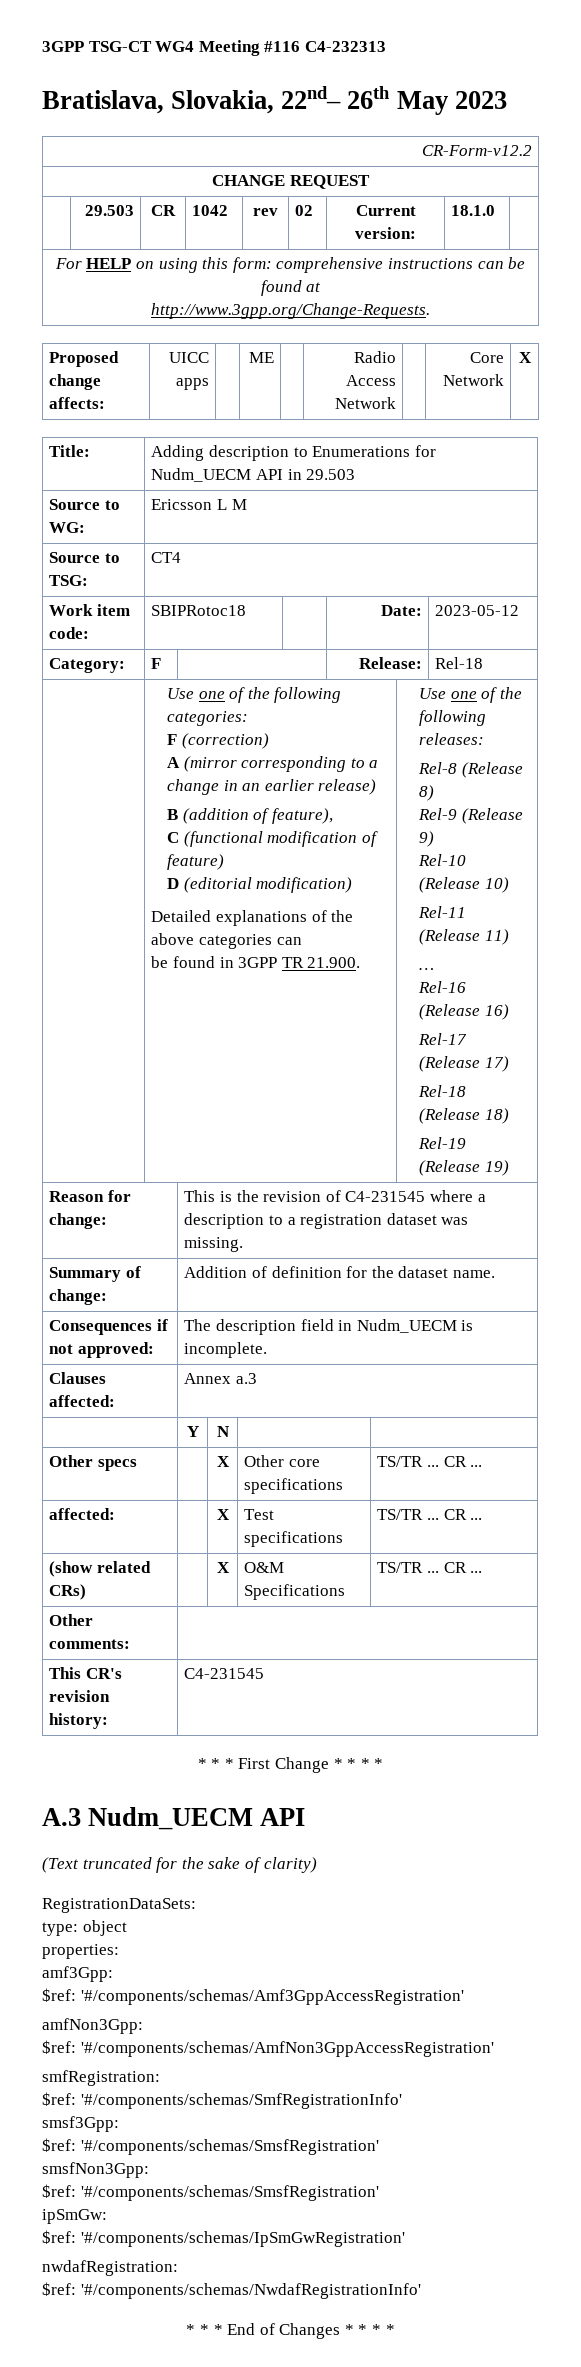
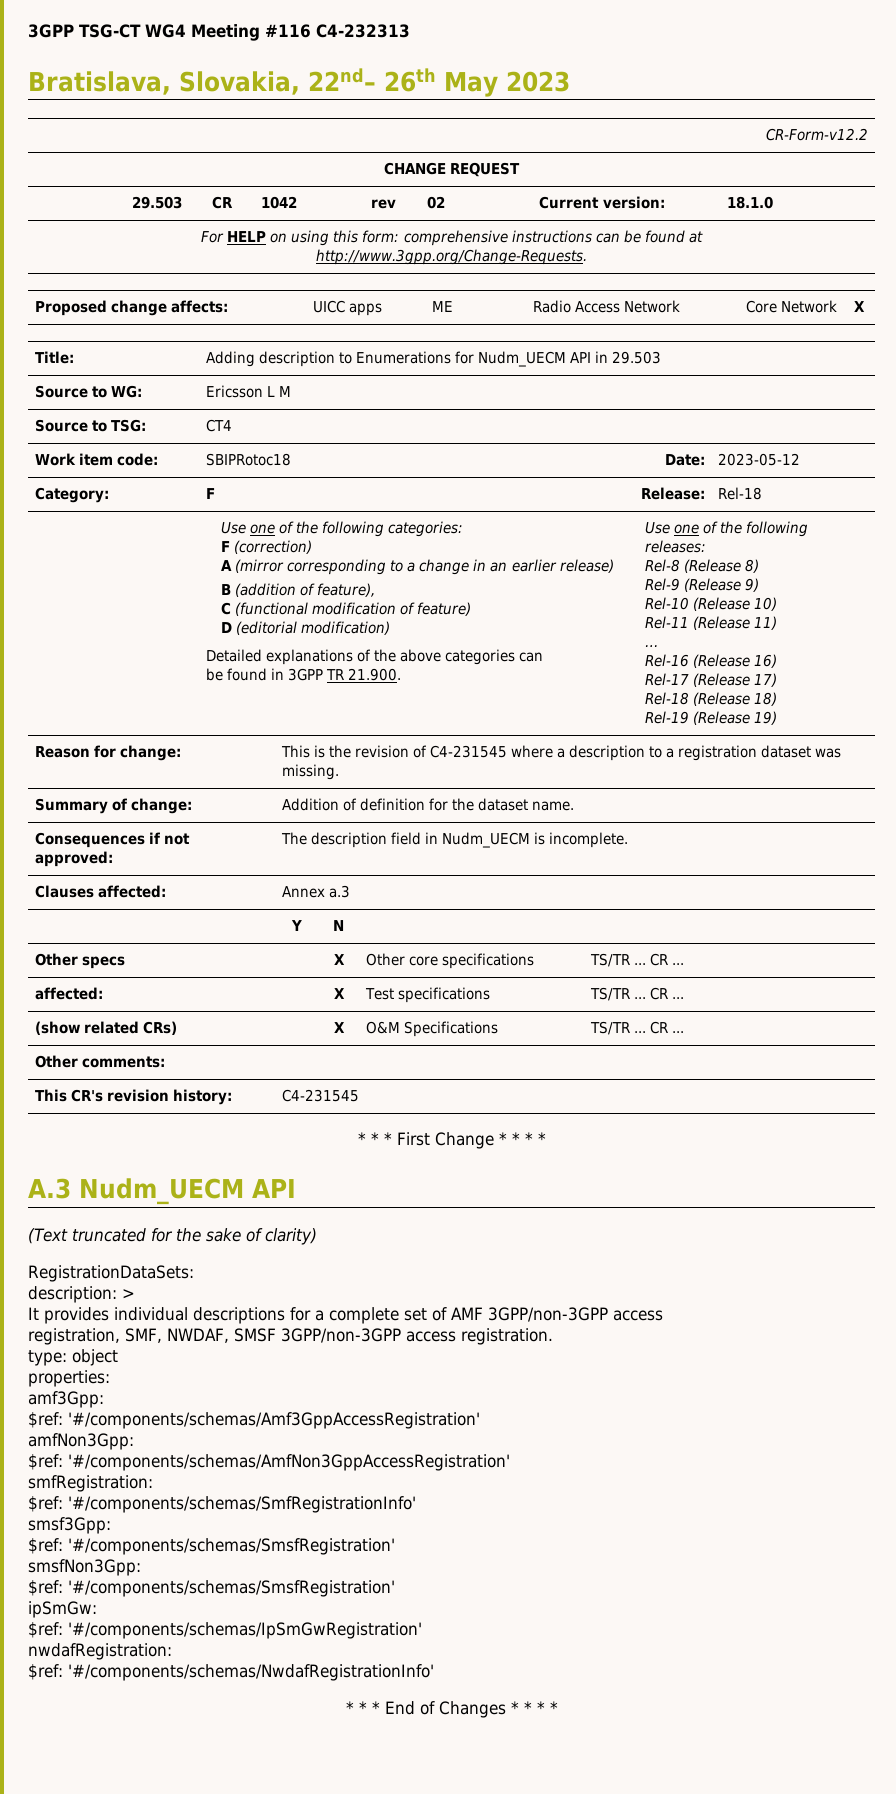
(196, 1905) none -> [28,1286,135,1303] [28,1307,663,1324] [28,1328,553,1345] // description: > // It provides individual descriptions for a complete set of AMF 3GPP/non-3GPP access // registration, SMF, NWDAF, SMSF 3GPP/non-3GPP access registration.

